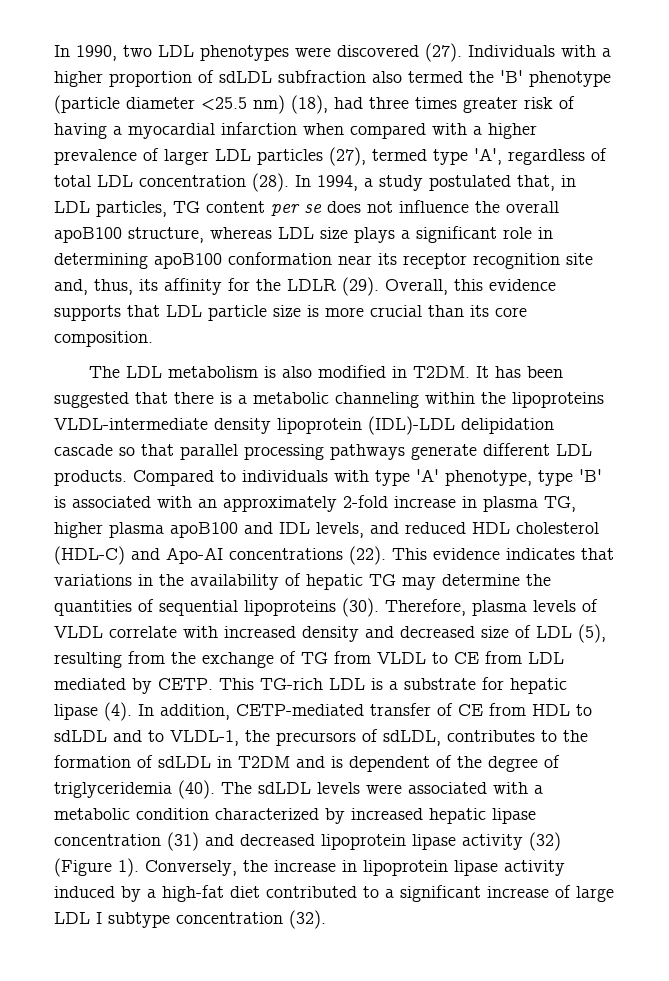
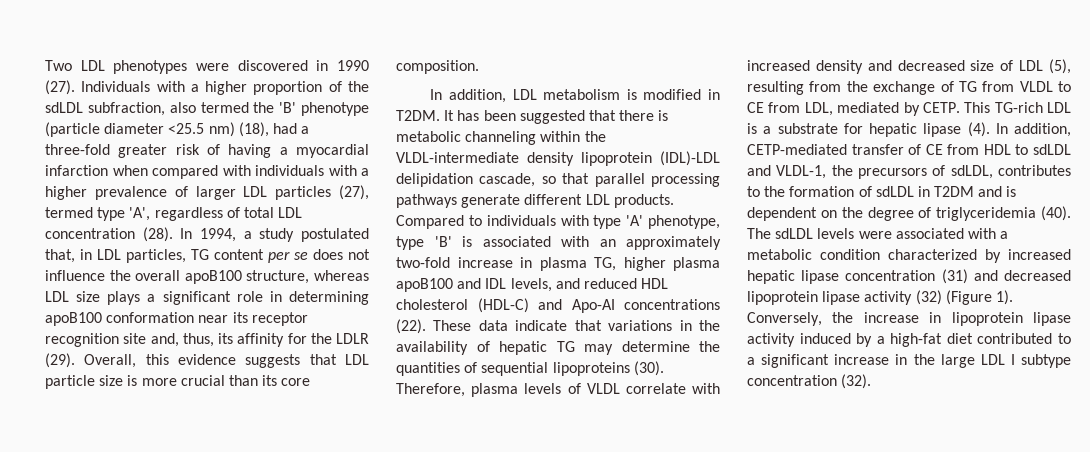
[54,45,152,61] In 1990, two -> [45,60,72,71] Two
(419, 51) none -> [316,60,369,71] in 1990
[219,70,366,83] sdLDL subfraction -> [347,81,369,92] [45,102,165,116] the sdLDL subfraction,
[369,97,457,109] three times -> [301,126,310,134] [45,144,110,155] a three-fold
(467, 129) none -> [255,165,357,176] individuals with
[54,305,121,321] supports -> [245,354,301,368] suggests
[88,366,120,378] The -> [430,89,506,103] In addition,
[281,366,312,378] also -> (637, 94) none
[238,395,247,404] a -> (669, 115) none
[512,392,604,408] lipoproteins -> (606, 136) none
[54,444,113,456] cascade -> [479,173,536,187] cascade,
[343,495,388,508] 2-fold -> [396,257,450,268] two-fold
[392,548,575,560] This evidence indicates -> [433,320,568,331] These data indicate
[528,652,564,664] LDL -> [804,102,833,116] LDL,
[148,730,164,742] to -> (771, 170) none
[436,755,452,768] of -> [820,210,837,218] on
[555,885,571,898] of -> [895,354,935,365] in the

